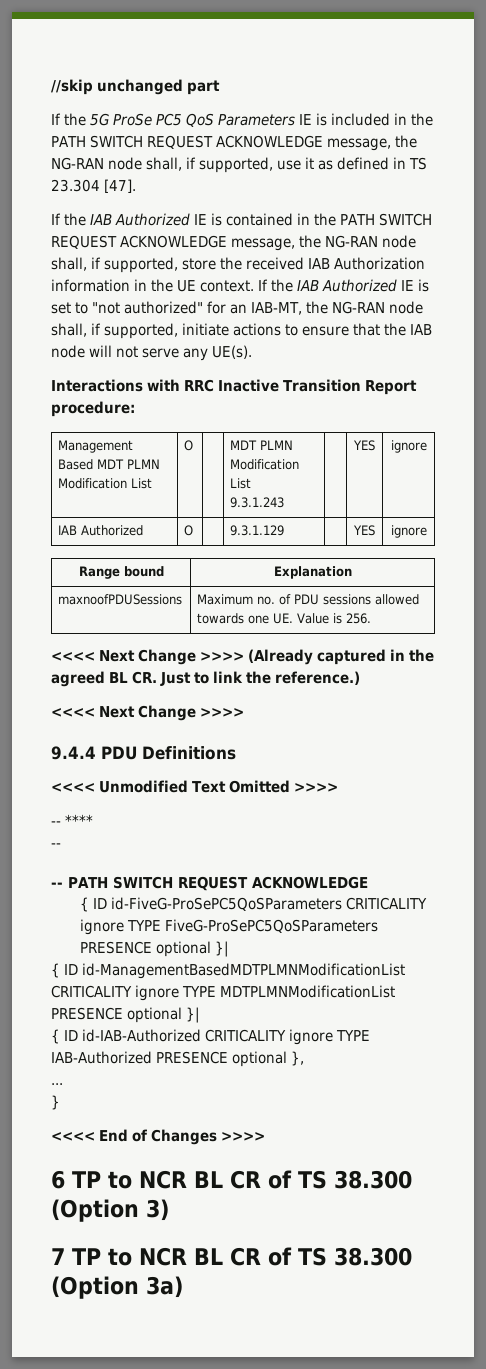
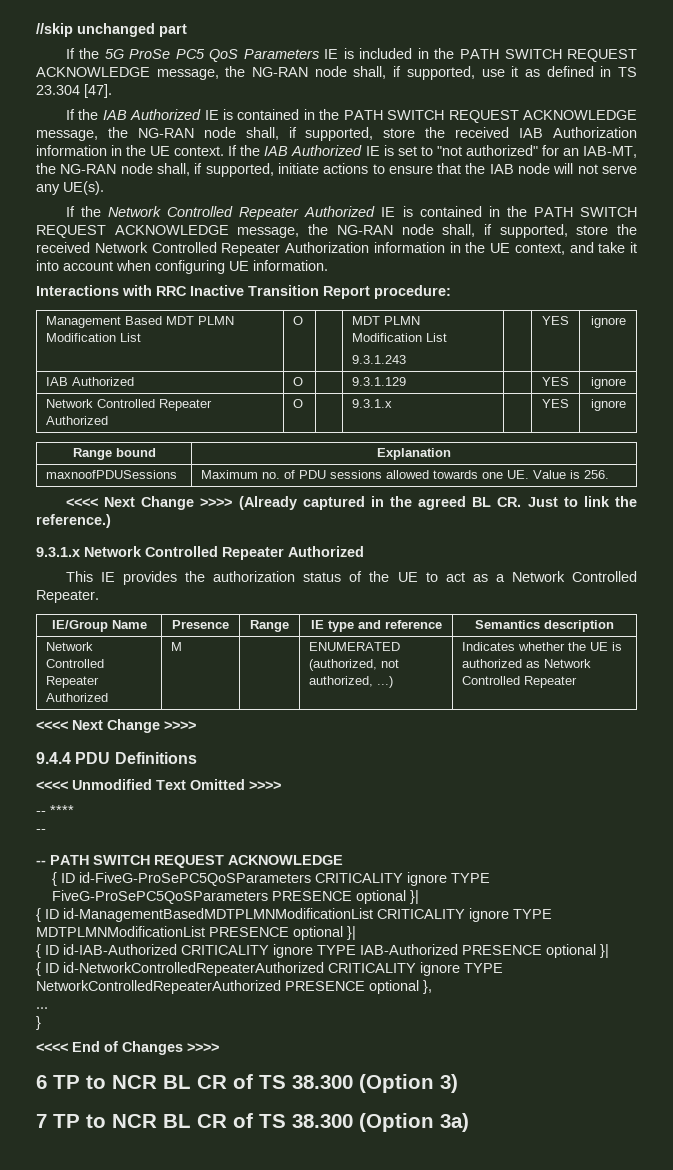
(252, 352) none -> [65,206,637,220] [36,224,637,238] [36,242,637,256] [36,260,328,274] // If the Network Controlled Repeater Authorized IE is contained in the PATH SWITCH REQUEST ACKNOWLEDGE message, the NG-RAN node shall, if supported, store the received Network Controlled Repeater Authorization information in the UE context, and take it into account when configuring UE information.
(427, 531) none -> [46,399,213,411] [46,416,109,425] [293,399,304,408] [352,399,393,408] [542,399,569,408] [590,399,626,411] // Network Controlled Repeater Authorized | O | | 9.3.1.x | | YES | ignore
(360, 678) none -> [36,546,364,560] [65,571,637,585] [36,590,99,603] [51,620,147,632] [172,620,229,629] [250,620,289,632] [310,620,442,632] [475,620,614,632] [46,642,94,651] [46,659,105,668] [46,676,100,688] [46,693,109,702] [171,642,183,651] [309,642,401,651] [309,659,400,671] [309,676,394,688] [462,642,623,651] [462,659,592,668] [462,676,578,688] // 9.3.1.x Network Controlled Repeater Authorized // This IE provides the authorization status of the UE to act as a Network Controlled Repeater. // IE/Group Name | Presence | Range | IE type and reference | Semantics description // Network Controlled Repeater Authorized | M | | ENUMERATED (authorized, not authorized, ...) | Indicates whether the UE is authorized as Network Controlled Repeater
(287, 1059) none -> [600,944,609,958] [36,962,503,976] [36,980,419,994] }| // { ID id-NetworkControlledRepeaterAuthorized CRITICALITY ignore TYPE NetworkControlledRepeaterAuthorized PRESENCE optional

